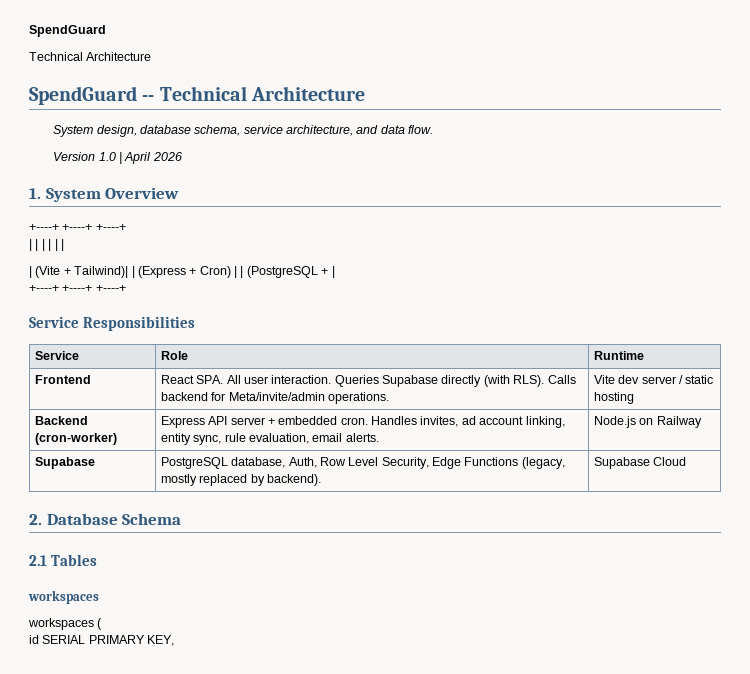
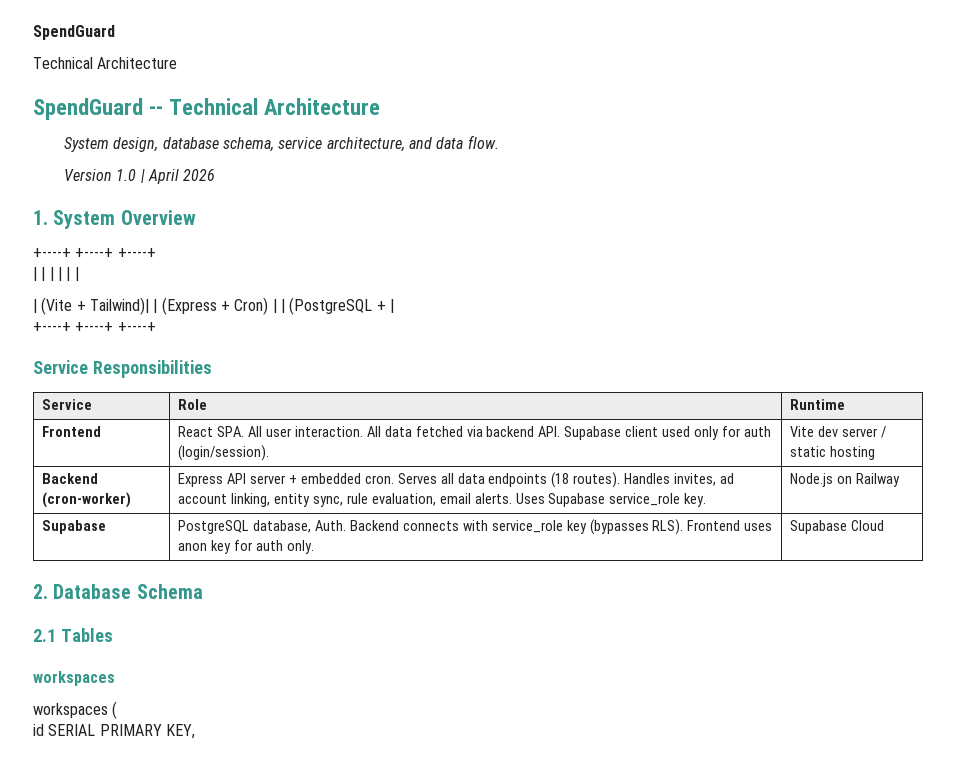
[334,375,576,387] [160,392,389,404] Queries Supabase directly (with RLS). Calls backend for Meta/invite/admin operations. -> [366,426,771,440] [178,445,270,461] All data fetched via backend API. Supabase client used only for auth (login/session).
(368, 421) none -> [397,472,621,488] Serves all data endpoints (18 routes).
(379, 437) none -> [515,493,707,507] Uses Supabase service_role key.
[288,457,565,469] [160,474,321,486] Auth, Row Level Security, Edge Functions (legacy, mostly replaced by backend). -> [315,519,773,535] [178,540,314,554] Auth. Backend connects with service_role key (bypasses RLS). Frontend uses anon key for auth only.

